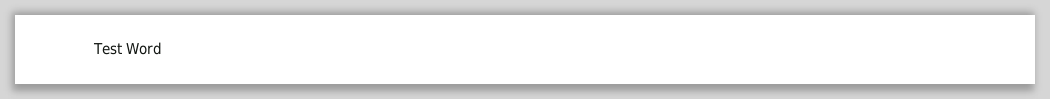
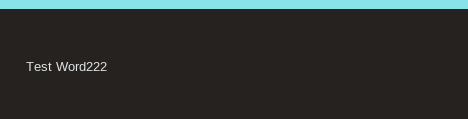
[125,42,162,55] Word -> [56,62,107,71] Word222

